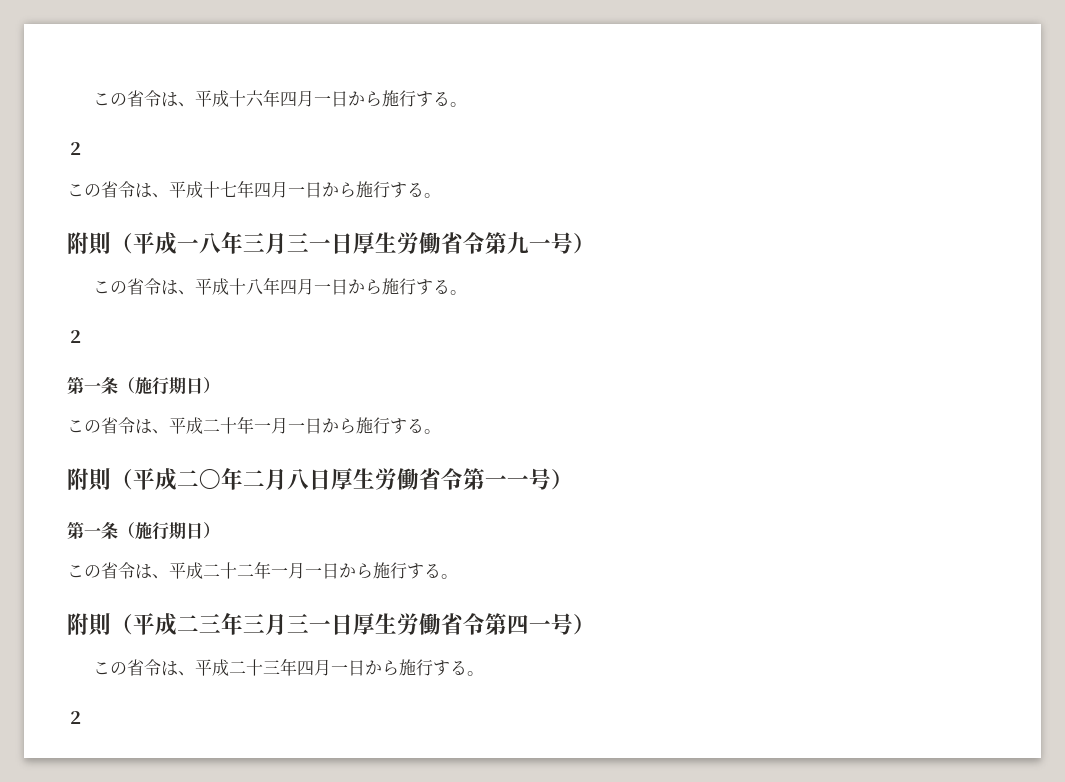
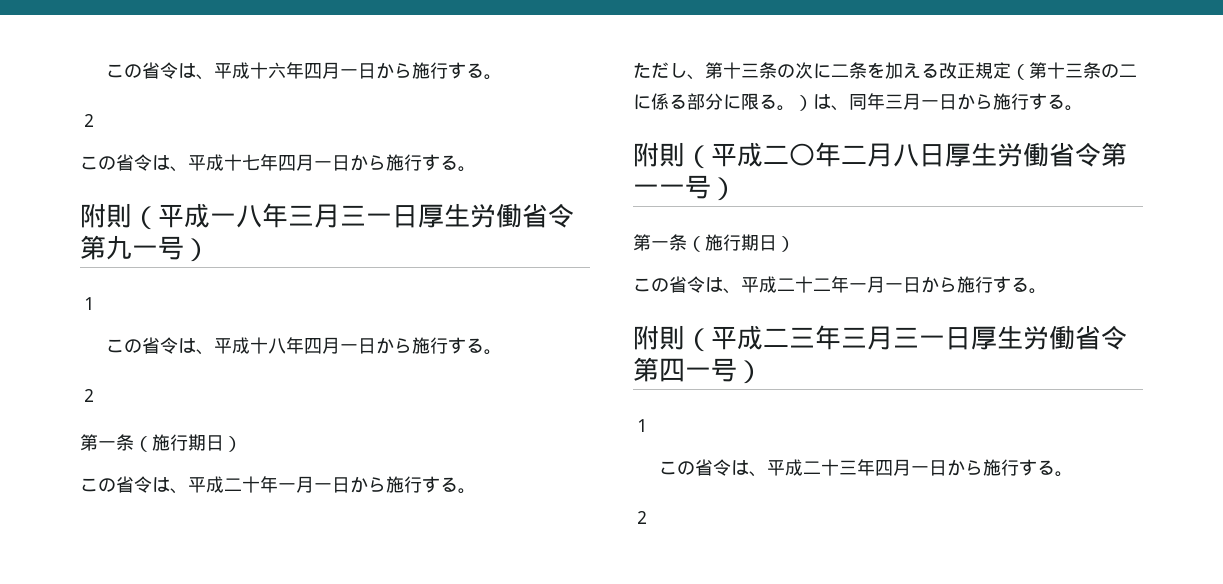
(595, 243) none -> [80,297,98,310] // １
(441, 431) none -> [633,62,1137,80] [633,93,1083,111] // ただし、第十三条の次に二条を加える改正規定（第十三条の二に係る部分に限る。）は、同年三月一日から施行する。
(595, 624) none -> [633,419,651,432] // １

